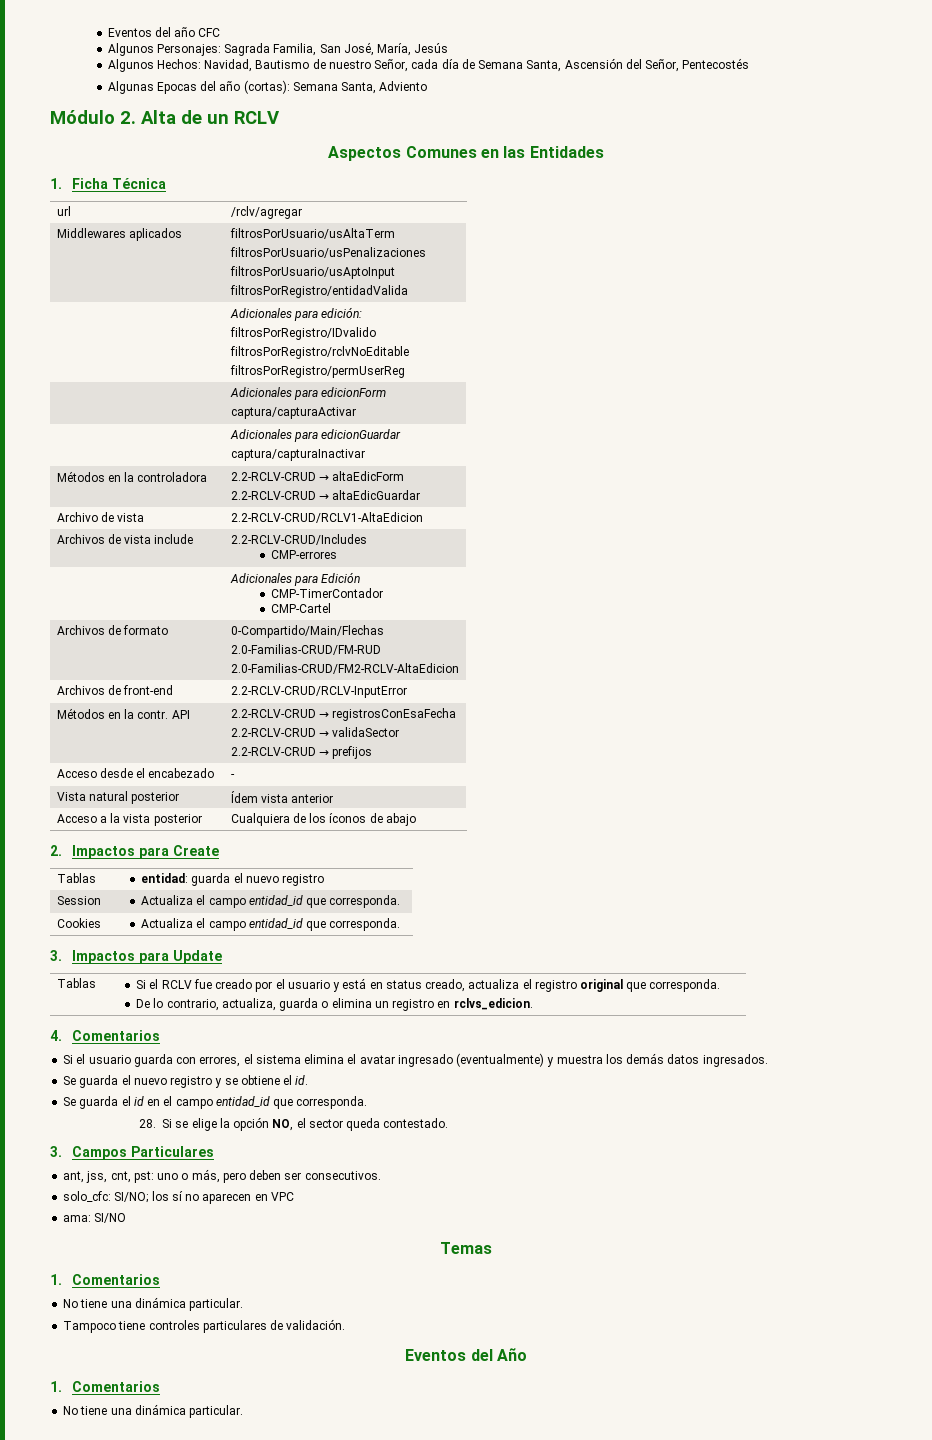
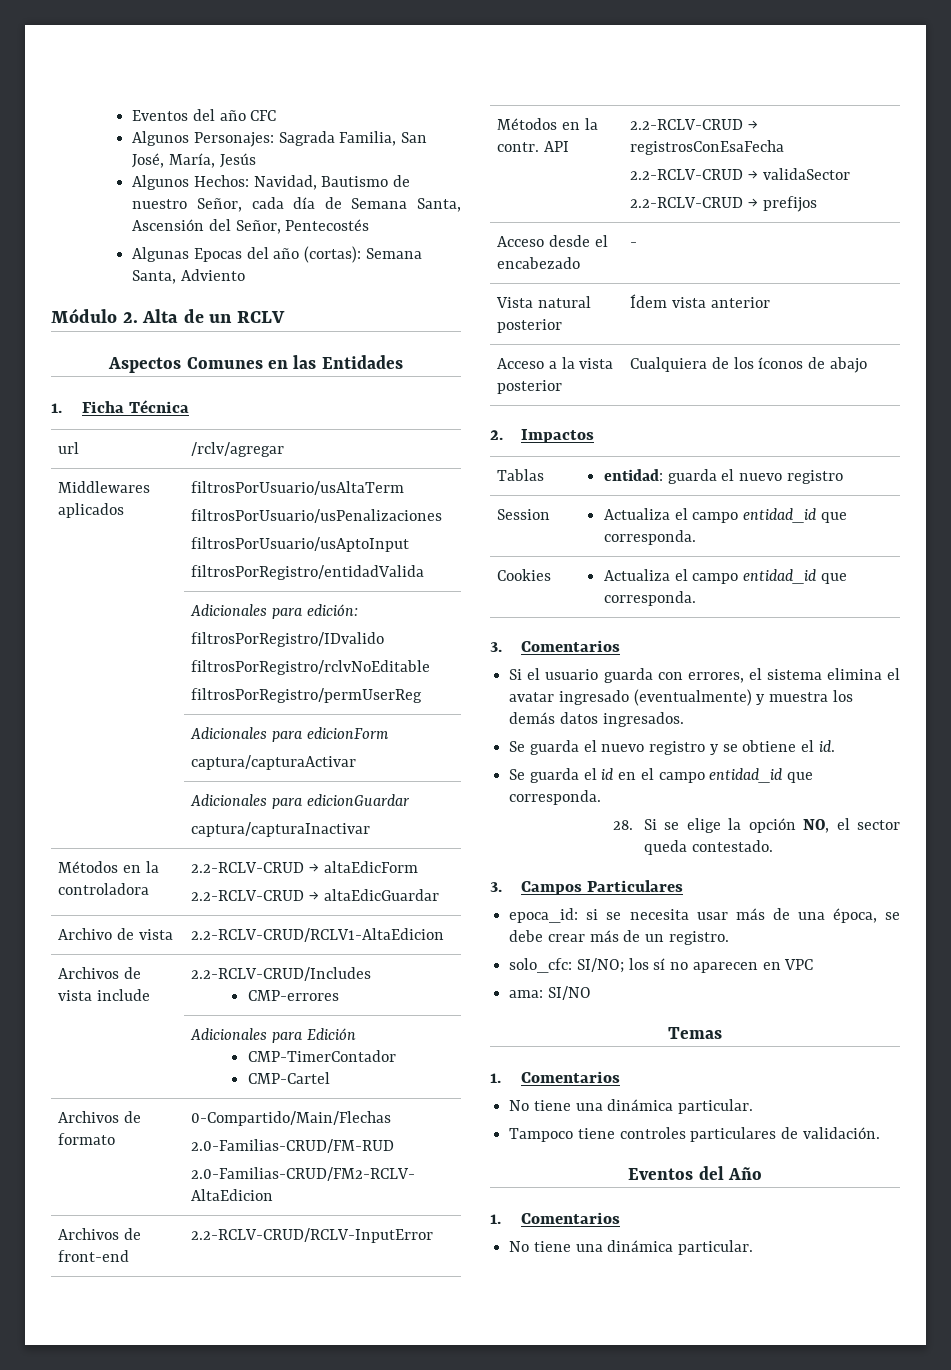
[139,845,219,859] para Create -> (595, 436) none
[72,950,222,964] [56,978,96,988] [136,978,721,992] [136,998,533,1011] [50,1030,62,1041] Impactos para Update // Tablas | Si el RCLV fue creado por el usuario y está en status creado, actualiza el registro original que corresponda. // De lo contrario, actualiza, guarda o elimina un registro en rclvs_edicion. // 4. -> (502, 647) none
[63,1169,381,1183] ant, jss, cnt, pst: uno o más, pero deben ser consecutivos. -> [509,908,900,923] [509,930,729,945] epoca_id: si se necesita usar más de una época, se debe crear más de un registro.

